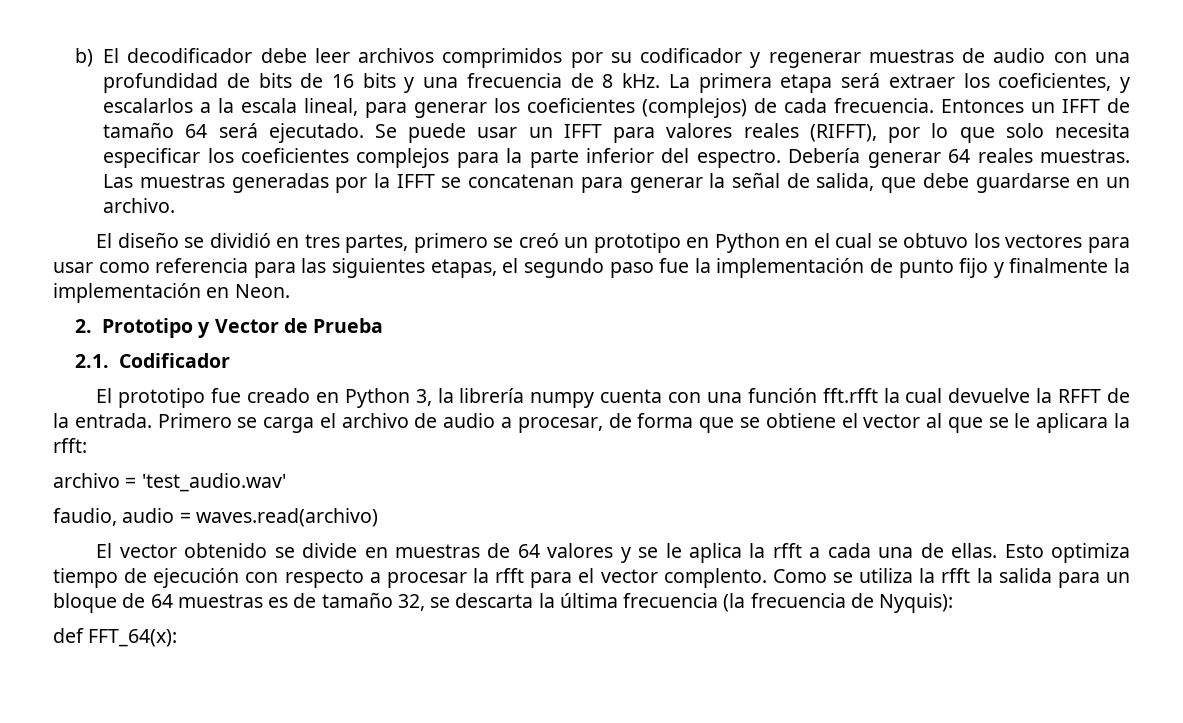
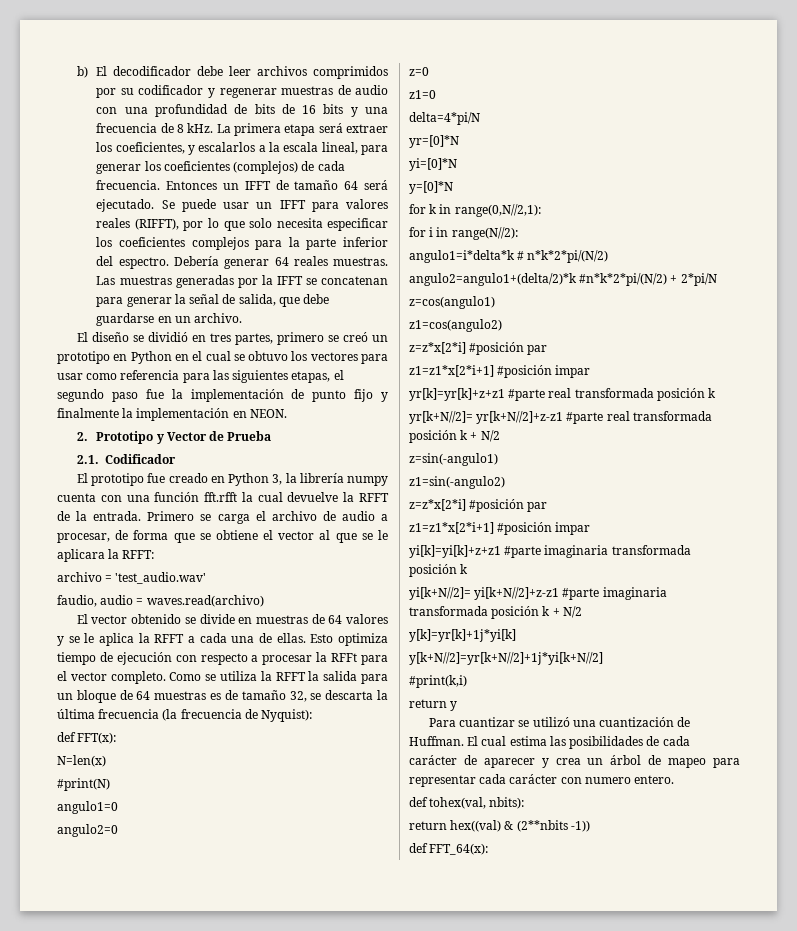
[234,284,290,298] Neon. -> [249,409,287,418] NEON.
[53,438,87,453] rfft: -> [122,550,155,559] RFFT:
[772,543,802,558] rfft -> [154,634,185,643] RFFT
[495,568,525,583] rfft -> [331,653,358,662] RFFt
[663,568,767,588] complento. -> [110,671,166,684] completo.
[941,568,971,583] rfft -> [275,672,306,681] RFFT
[879,593,954,613] Nyquis): -> [261,709,313,722] [57,732,117,744] [57,755,106,767] [57,778,110,791] [57,801,118,814] [57,824,118,837] [409,67,429,76] [409,90,436,99] [409,112,480,125] [409,135,459,148] [409,158,457,171] [409,181,453,194] [409,204,541,217] [409,227,518,240] [409,250,609,263] [409,273,717,286] [409,296,495,309] [409,319,502,332] [409,342,548,355] [409,365,591,378] [409,388,717,401] [409,411,712,424] [409,430,500,443] [409,453,498,466] [409,476,505,489] [409,499,548,512] [409,522,591,535] [409,545,691,558] [409,564,469,577] [409,587,667,600] [409,606,582,619] [409,629,516,642] [409,652,603,665] [409,675,467,688] [409,699,458,711] [428,717,691,727] [409,736,690,749] [409,755,740,768] [409,774,675,787] [409,797,525,809] [409,820,590,832] Nyquist): // def FFT(x): // N=len(x) // #print(N) // angulo1=0 // angulo2=0 // z=0 // z1=0 // delta=4*pi/N // yr=[0]*N // yi=[0]*N // y=[0]*N // for k in range(0,N//2,1): // for i in range(N//2): // angulo1=i*delta*k # n*k*2*pi/(N/2) // angulo2=angulo1+(delta/2)*k #n*k*2*pi/(N/2) + 2*pi/N // z=cos(angulo1) // z1=cos(angulo2) // z=z*x[2*i] #posición par // z1=z1*x[2*i+1] #posición impar // yr[k]=yr[k]+z+z1 #parte real transformada posición k // yr[k+N//2]= yr[k+N//2]+z-z1 #parte real transformada posición k + N/2 // z=sin(-angulo1) // z1=sin(-angulo2) // z=z*x[2*i] #posición par // z1=z1*x[2*i+1] #posición impar // yi[k]=yi[k]+z+z1 #parte imaginaria transformada posición k // yi[k+N//2]= yi[k+N//2]+z-z1 #parte imaginaria transformada posición k + N/2 // y[k]=yr[k]+1j*yi[k] // y[k+N//2]=yr[k+N//2]+1j*yi[k+N//2] // #print(k,i) // return y // Para cuantizar se utilizó una cuantización de Huffman. El cual estima las posibilidades de cada carácter de aparecer y crea un árbol de mapeo para representar cada carácter con numero entero. // def tohex(val, nbits): // return hex((val) & (2**nbits -1))

